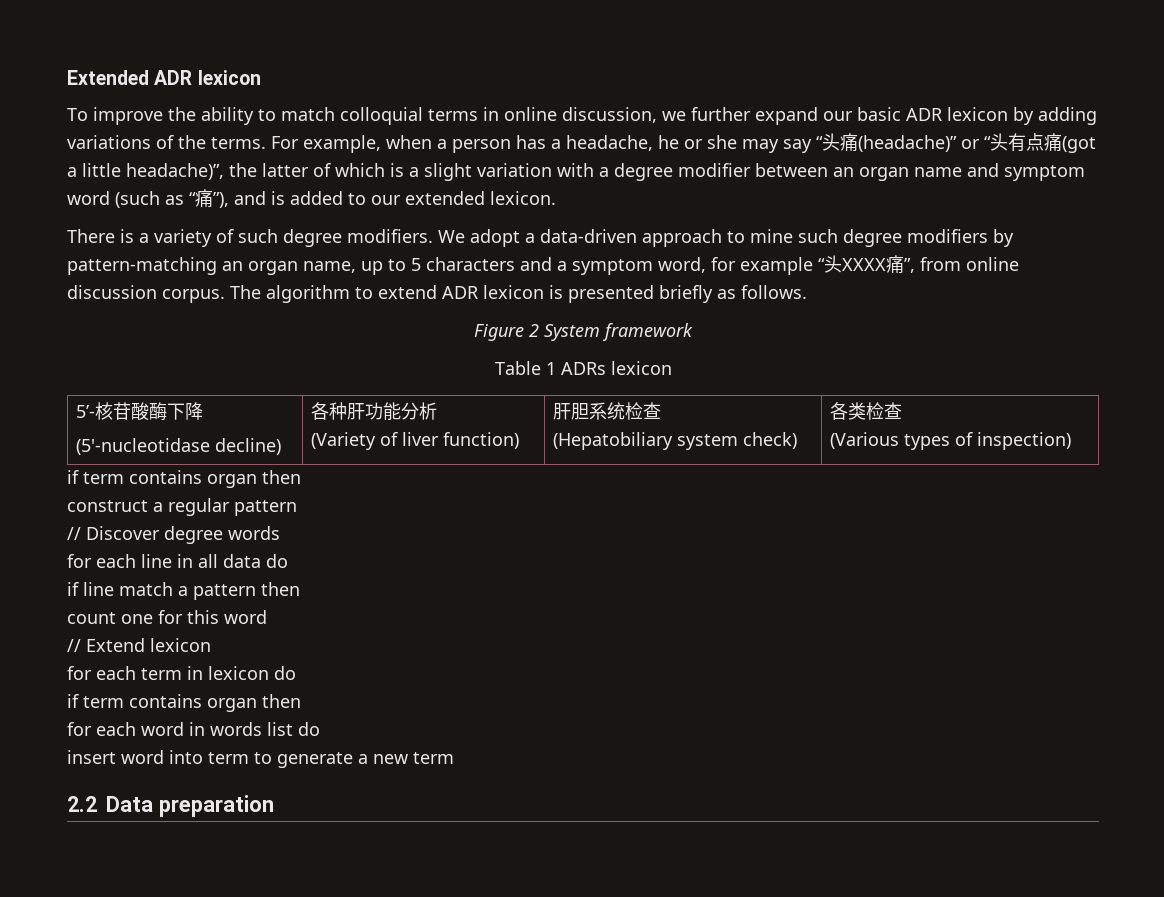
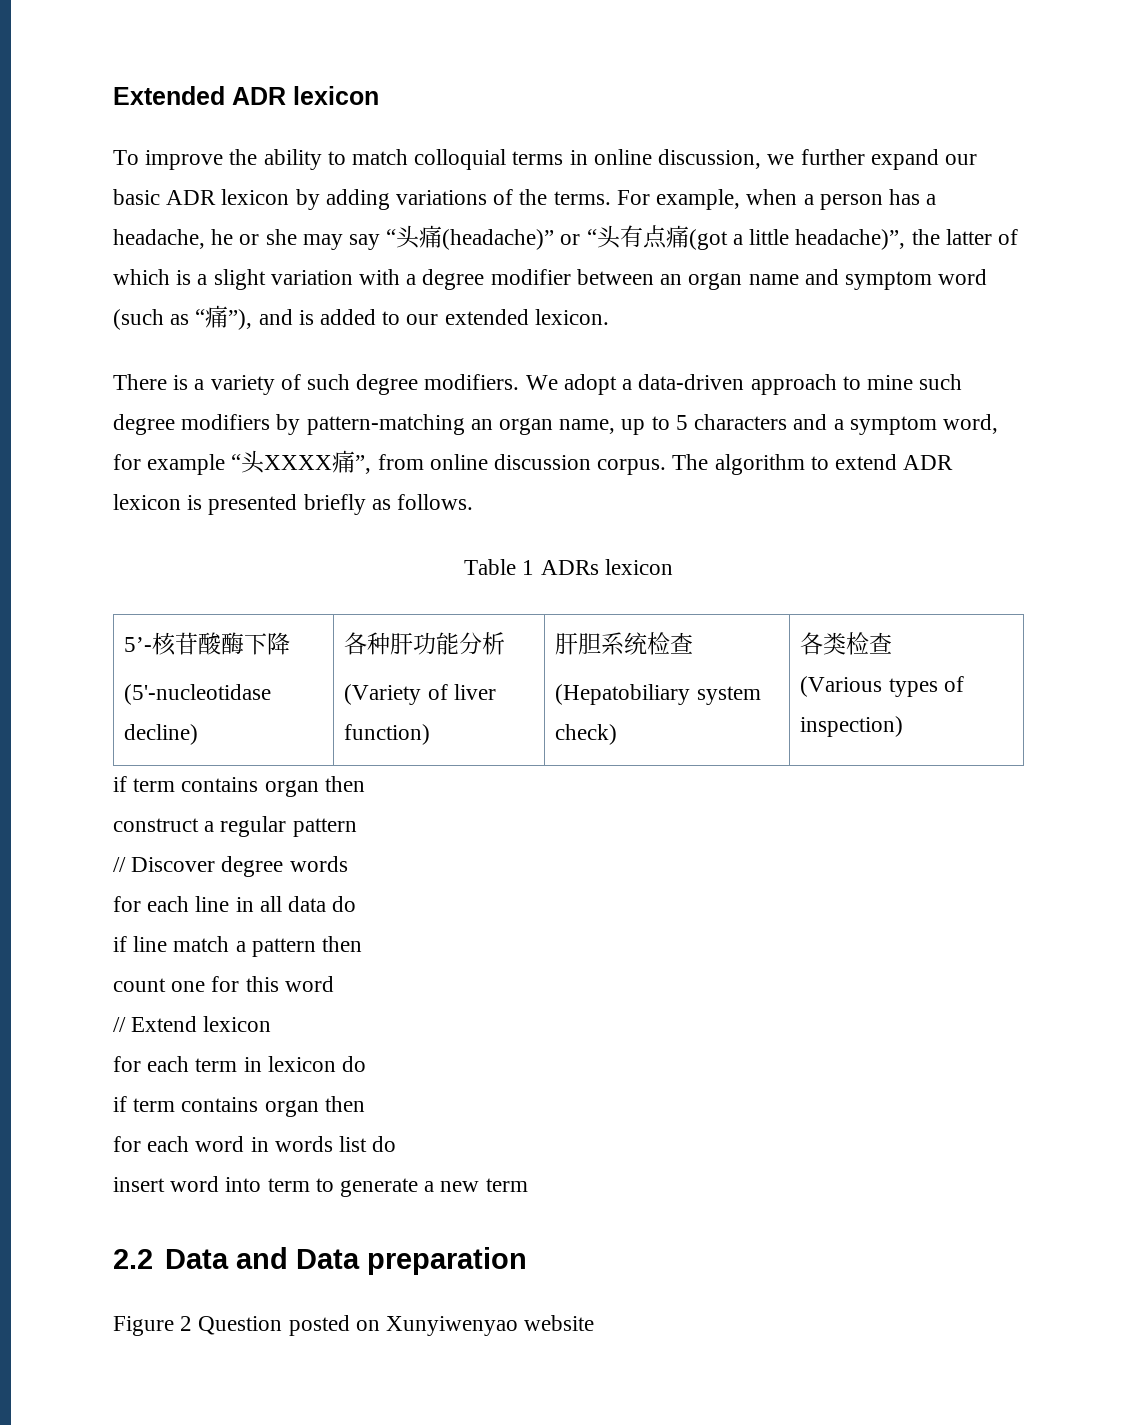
[474,323,693,341] // Figure 2 System framework -> (474, 502) none
(153, 804) none -> [235,1247,360,1269] and Data
(274, 806) none -> [113,1315,595,1336] // Figure 2 Question posted on Xunyiwenyao website

